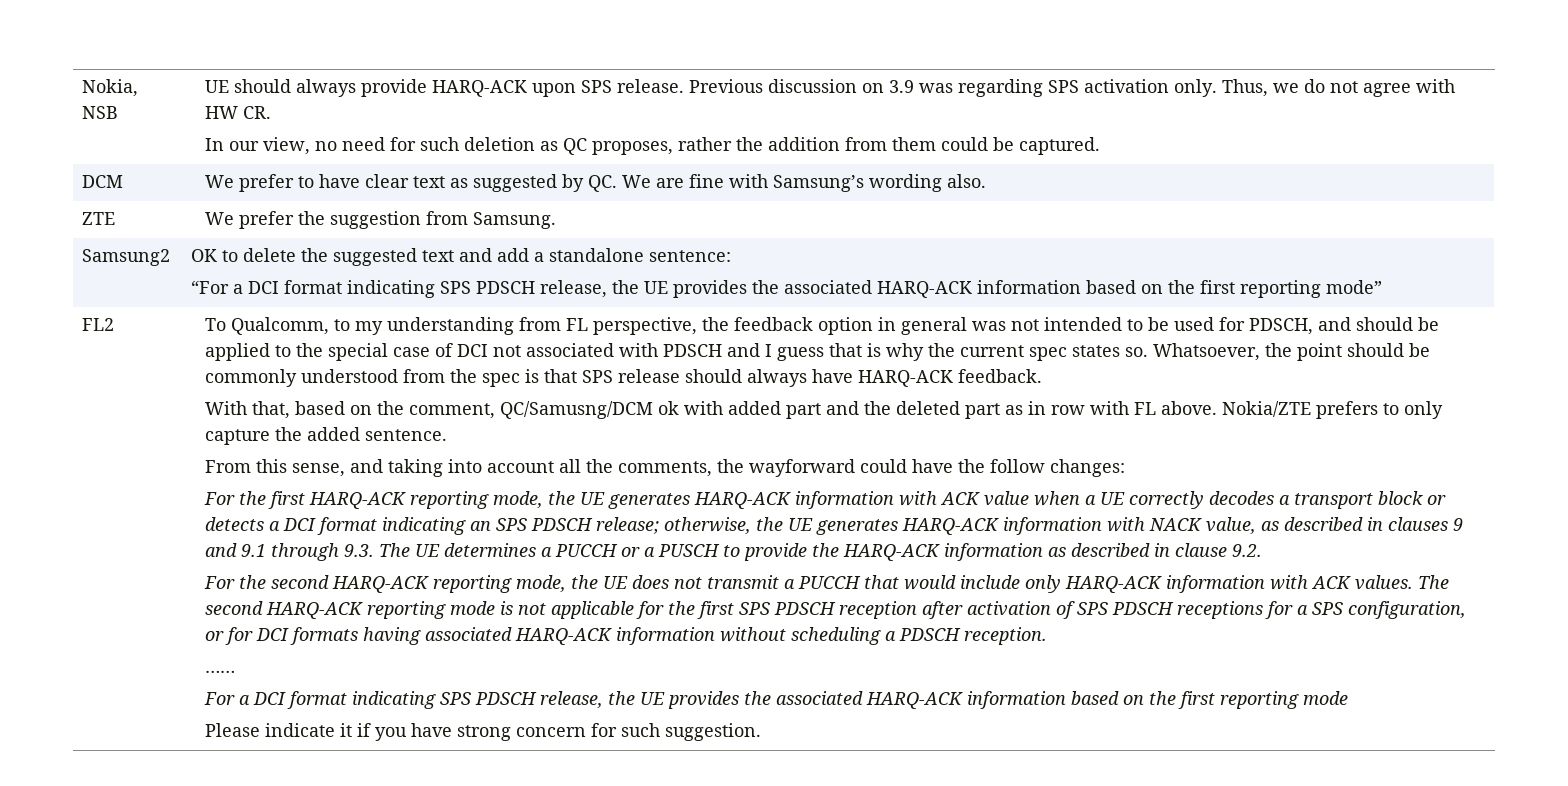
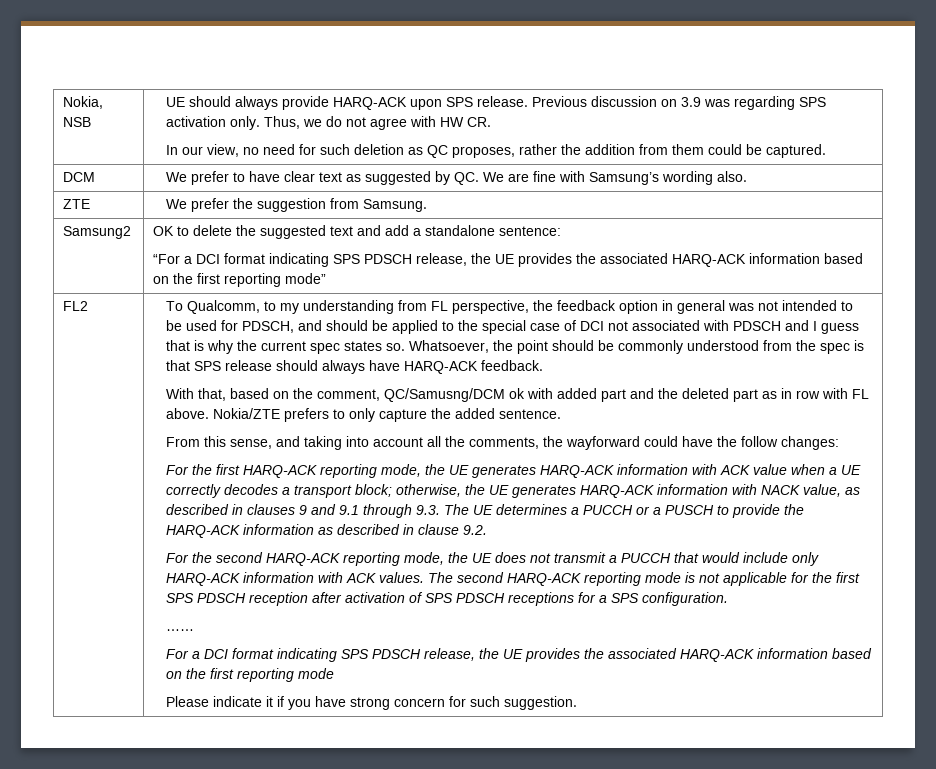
[1378,491,1447,505] [205,517,660,535] block or detects a DCI format indicating an SPS PDSCH release; -> [354,484,392,497] block;
[1348,601,1467,619] [205,627,1048,645] configuration, or for DCI formats having associated HARQ-ACK information without scheduling a PDSCH reception. -> [641,592,728,606] configuration.

